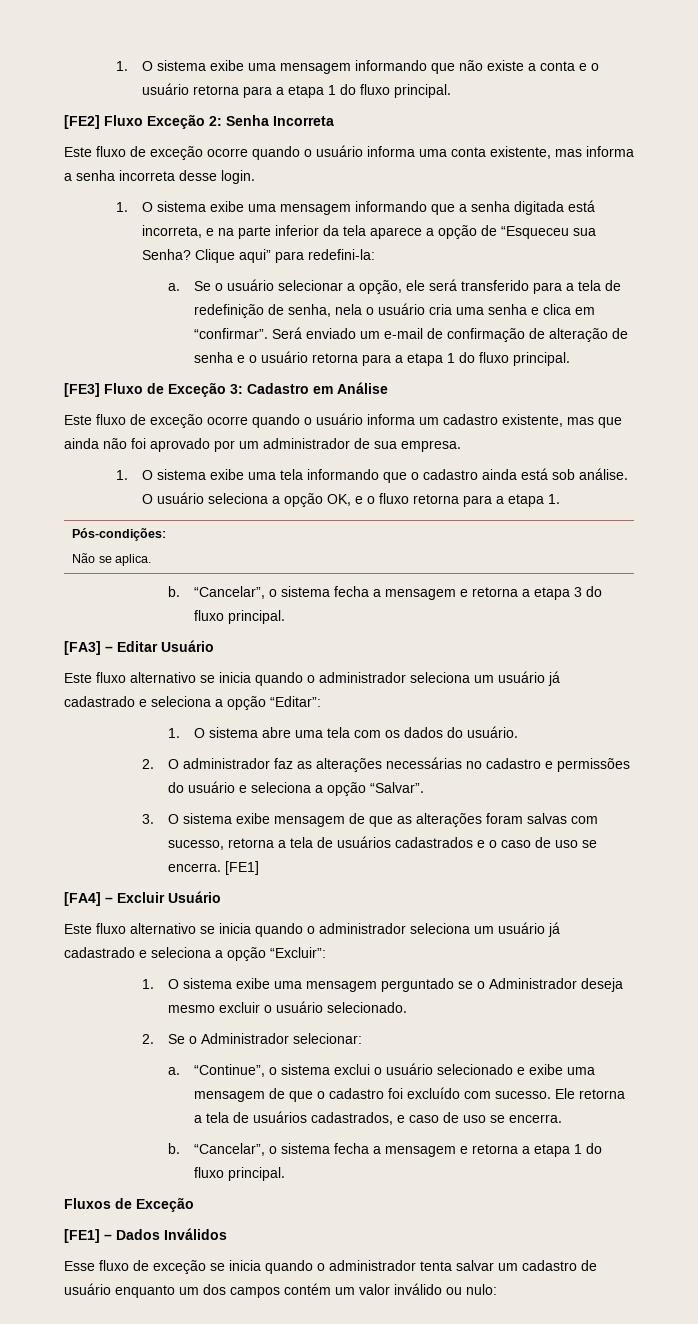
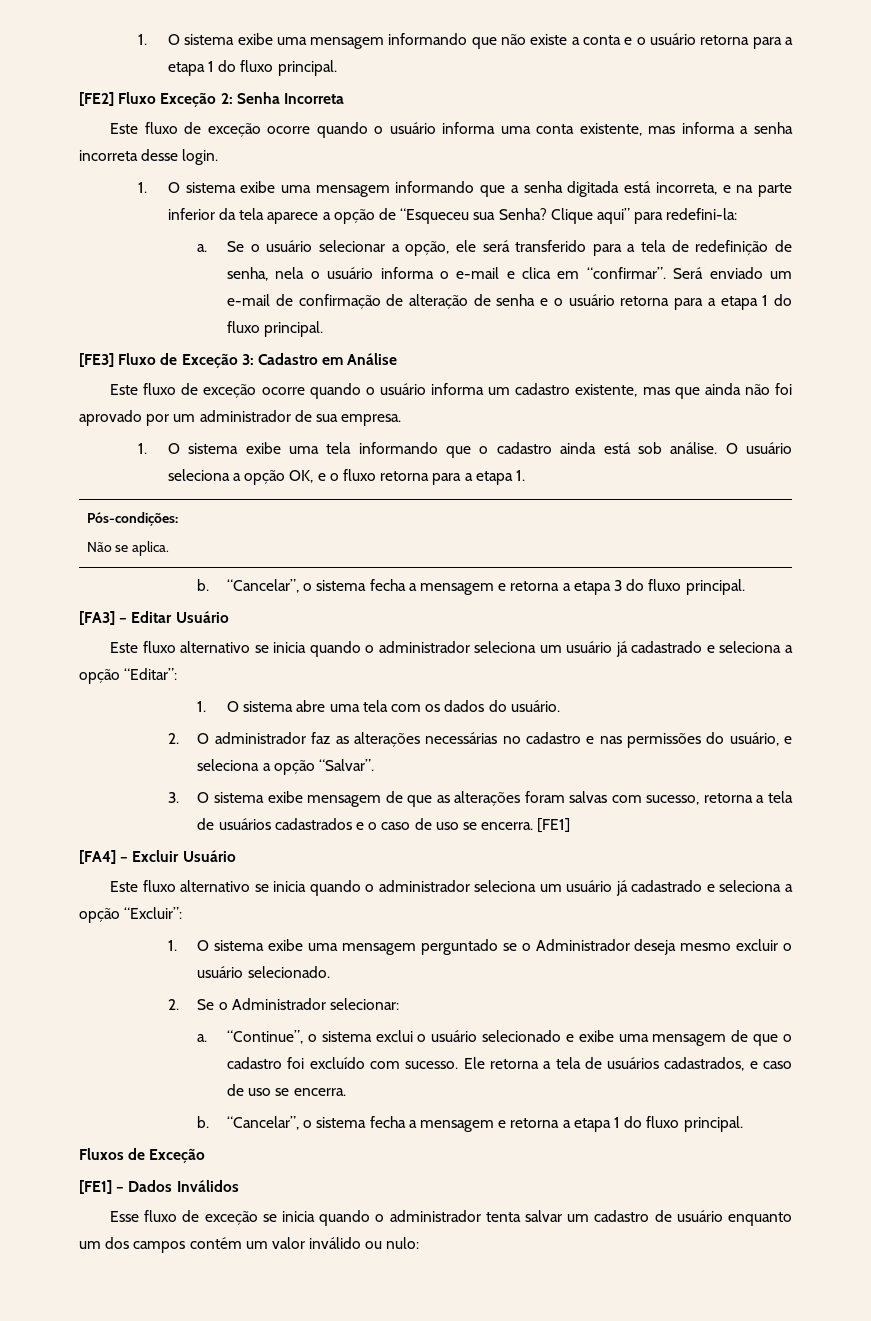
[428,304,527,315] cria uma senha -> [380,267,500,279] informa o e-mail
(553, 765) none -> [599,736,622,744] nas
[187,781,235,793] usuário -> [729,732,779,746] usuário,

